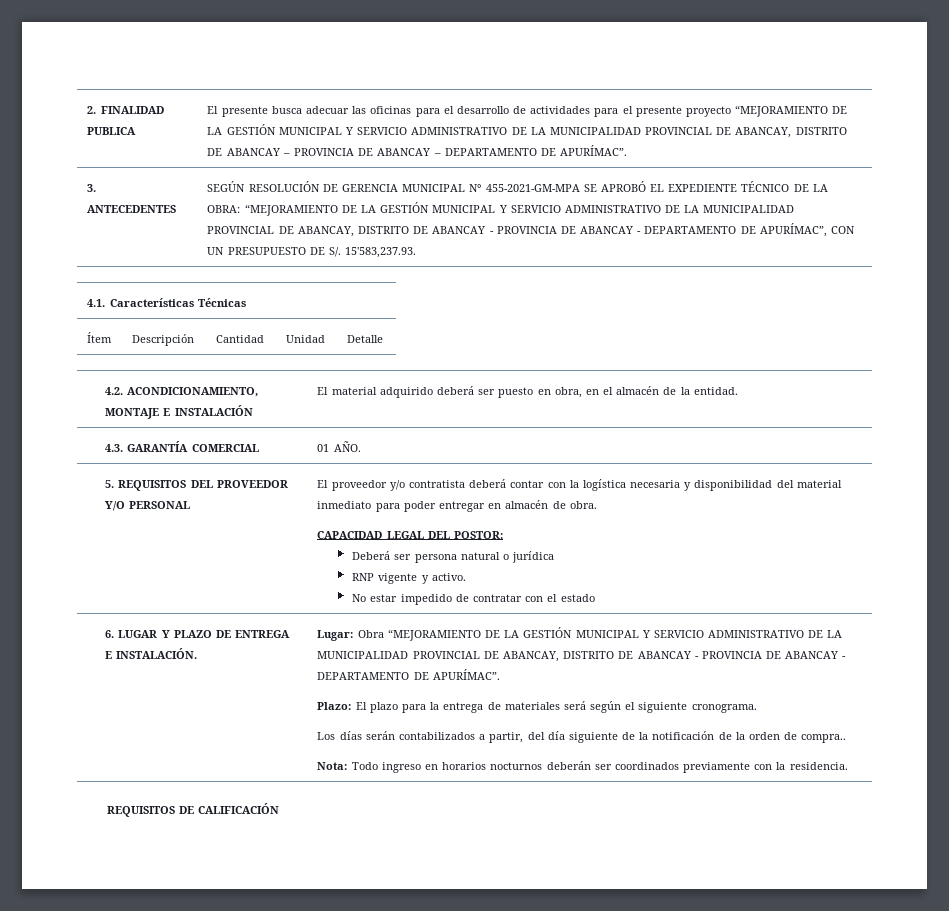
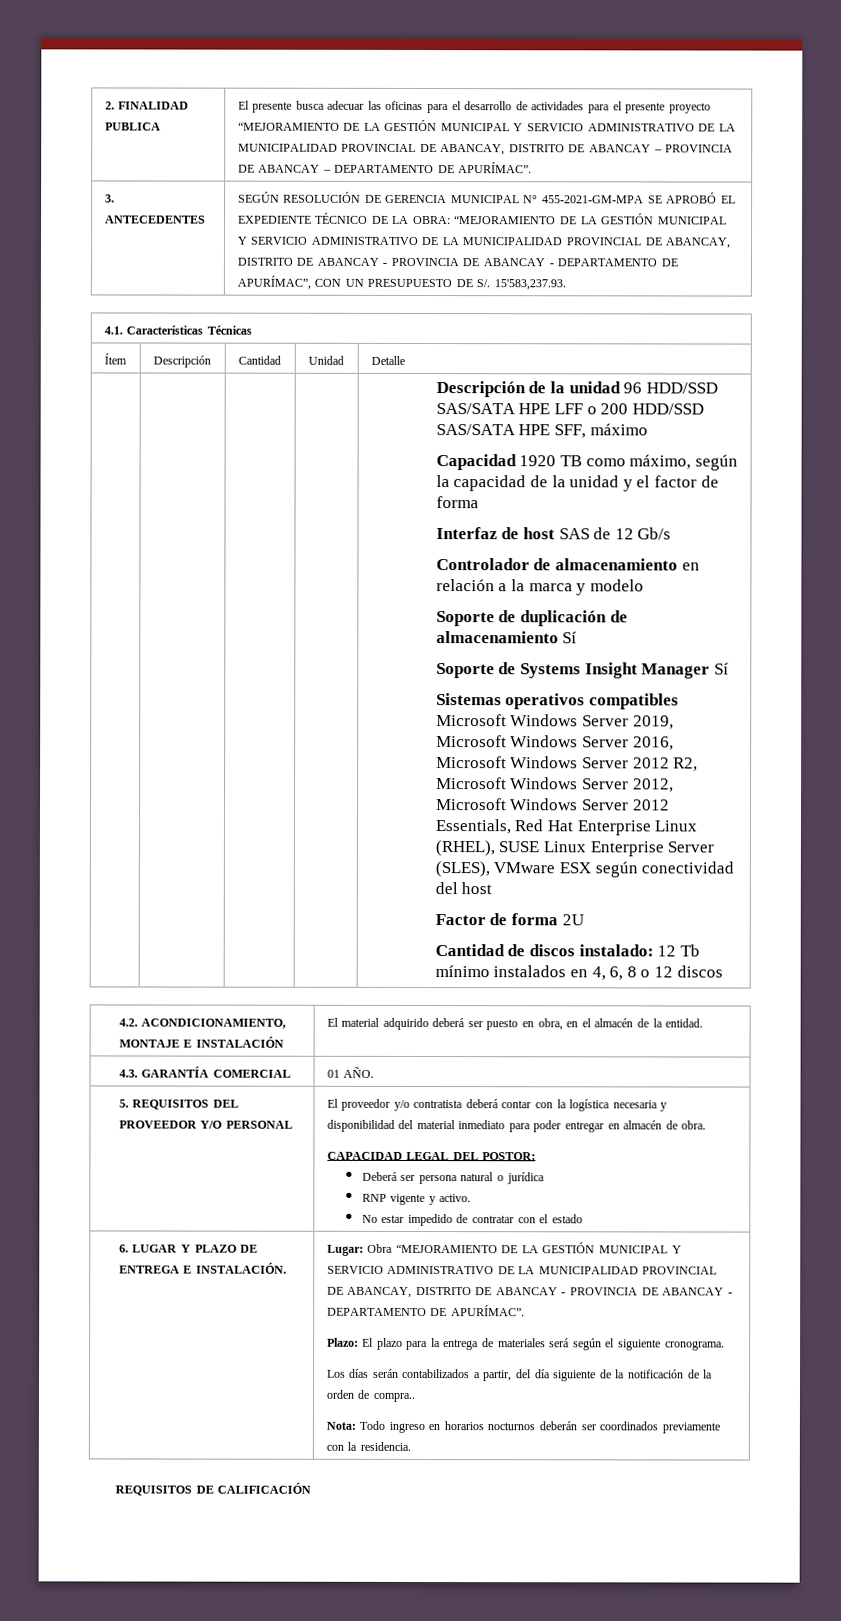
(384, 339) none -> [435,381,718,398] [435,403,704,415] [435,423,648,439] [435,454,738,471] [435,475,719,492] [435,496,479,509] [435,527,672,540] [435,558,700,571] [435,579,644,596] [435,610,628,627] [435,631,578,644] [435,662,729,679] [435,693,679,710] [435,714,674,730] [435,735,674,751] [435,756,699,772] [435,777,674,793] [435,798,670,811] [434,819,698,836] [434,840,715,857] [434,861,735,878] [434,882,493,895] [434,913,584,926] [434,944,700,957] [434,965,723,981] // | | | | Descripción de la unidad 96 HDD/SSD SAS/SATA HPE LFF o 200 HDD/SSD SAS/SATA HPE SFF, máximo // Capacidad 1920 TB como máximo, según la capacidad de la unidad y el factor de forma // Interfaz de host SAS de 12 Gb/s // Controlador de almacenamiento en relación a la marca y modelo // Soporte de duplicación de almacenamiento Sí // Soporte de Systems Insight Manager Sí // Sistemas operativos compatibles Microsoft Windows Server 2019, Microsoft Windows Server 2016, Microsoft Windows Server 2012 R2, Microsoft Windows Server 2012, Microsoft Windows Server 2012 Essentials, Red Hat Enterprise Linux (RHEL), SUSE Linux Enterprise Server (SLES), VMware ESX según conectividad del host // Factor de forma 2U // Cantidad de discos instalado: 12 Tb mínimo instalados en 4, 6, 8 o 12 discos

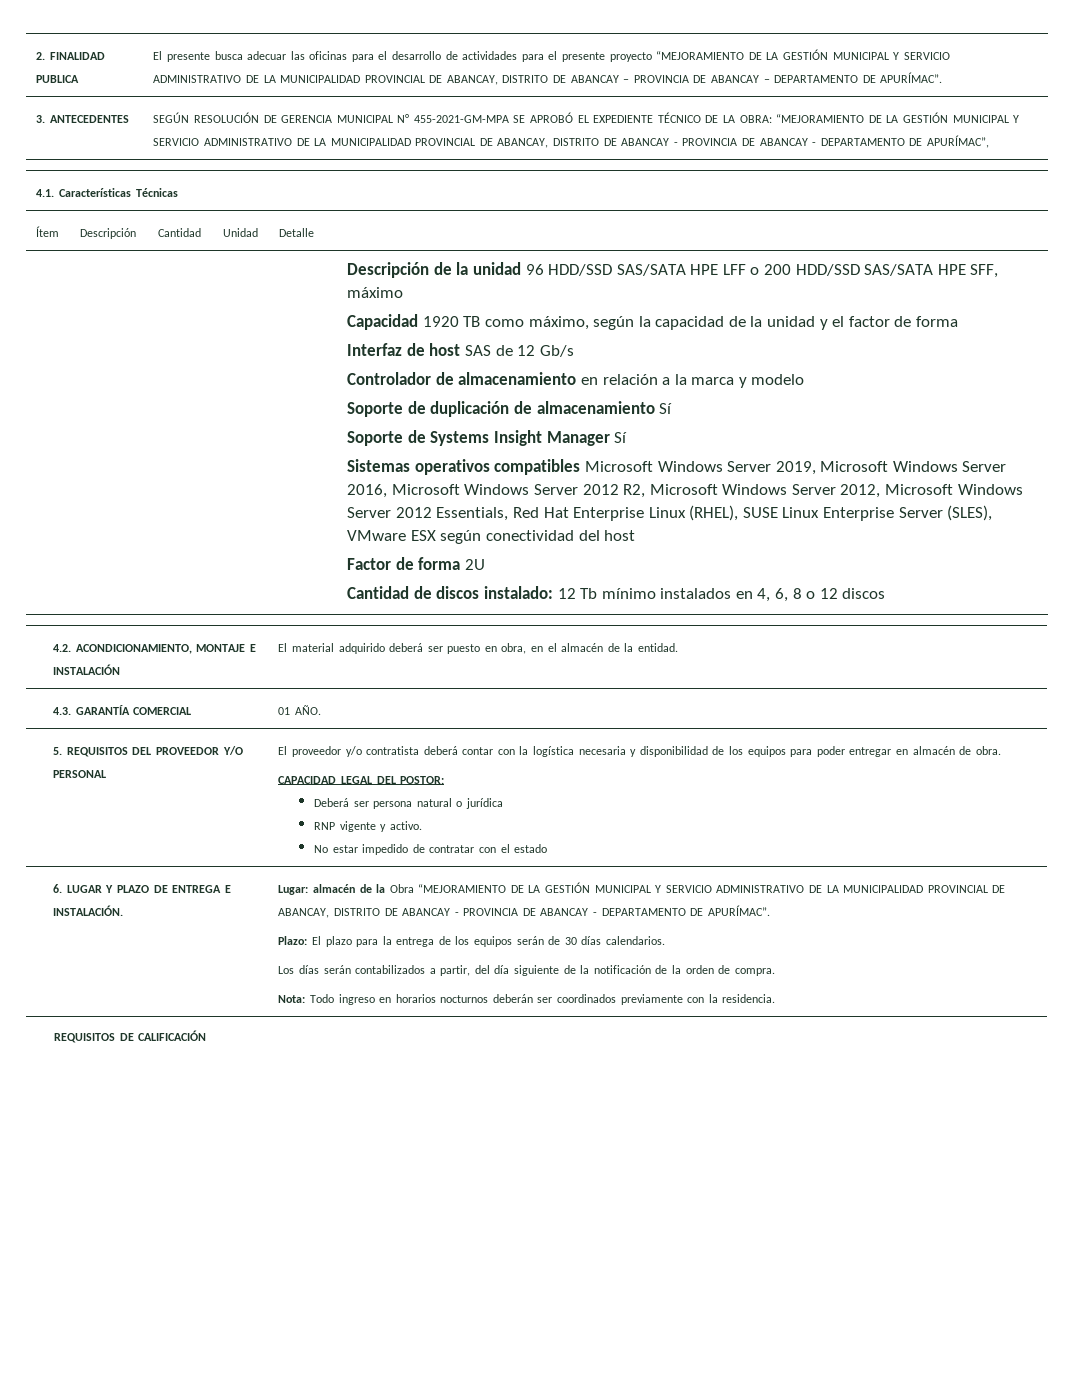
[314,278,567,291] CON UN PRESUPUESTO DE S/. 15'583,237.93. -> (989, 141) none
[398,1119,506,1130] del material inmediato -> [712,746,786,757] de los equipos
(364, 1250) none -> [312,884,386,893] almacén de la
[497,1338,725,1351] materiales será según el siguiente cronograma. -> [455,936,666,947] los equipos serán de 30 días calendarios.
[372,1392,415,1402] compra.. -> [734,968,775,976] compra.

